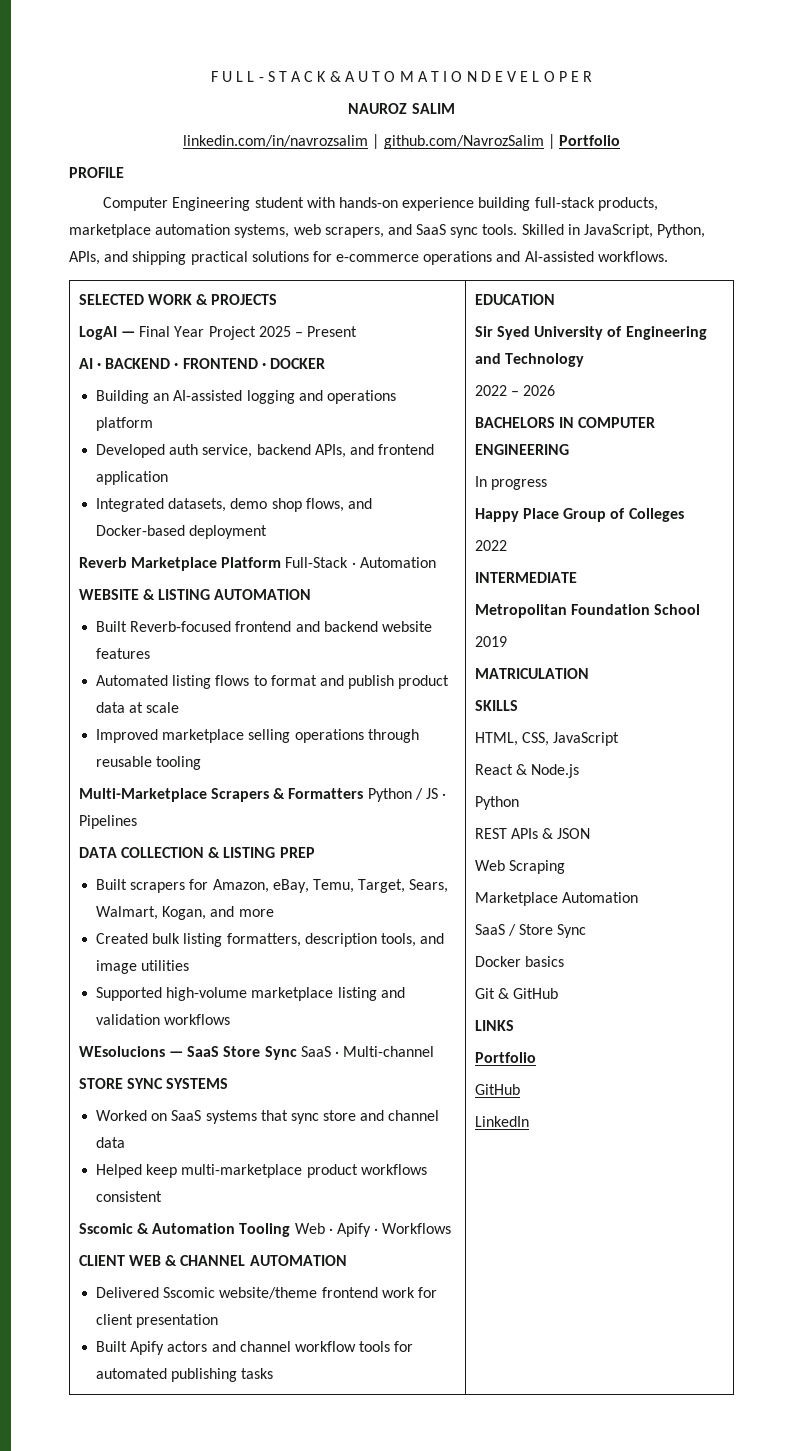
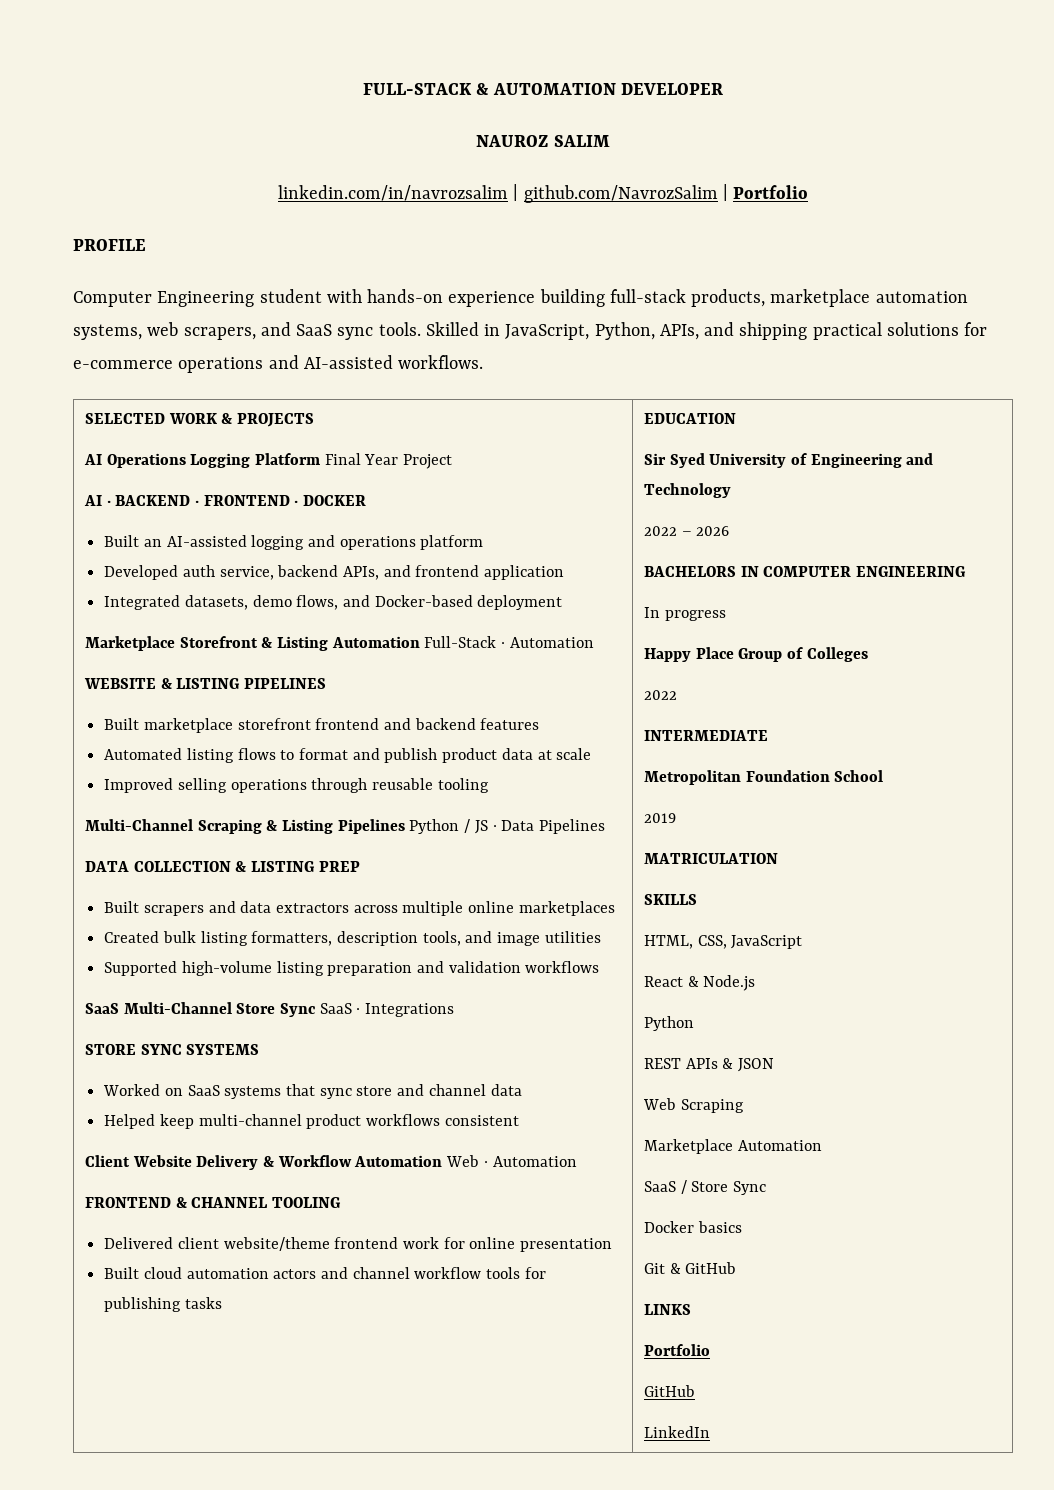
[210,71,593,82] F U L L - S T A C K & A U T O M A T I O N D E V E L O P E R -> [363,83,723,95] FULL-STACK & AUTOMATION DEVELOPER
[78,326,136,340] LogAI — -> [83,453,321,468] AI Operations Logging Platform
[258,326,358,337] 2025 – Present -> (453, 461) none
[95,390,149,404] Building -> [104,535,140,547] Built
[271,498,302,512] shop -> (292, 601) none
[78,557,282,571] Reverb Marketplace Platform -> [84,636,420,651] Marketplace Storefront & Listing Automation
[214,589,312,600] [95,621,232,632] AUTOMATION // Built Reverb-focused -> [244,678,327,689] [104,718,311,733] PIPELINES // Built marketplace storefront
[381,621,432,632] website -> (476, 724) none
[162,729,245,743] marketplace -> (174, 785) none
[78,788,364,802] Multi-Marketplace Scrapers & Formatters -> [84,819,405,834] Multi-Channel Scraping & Listing Pipelines
(447, 796) none -> [501,820,535,831] Data
[189,879,449,893] [95,906,274,920] for Amazon, eBay, Temu, Target, Sears, Walmart, Kogan, and more -> [208,901,615,916] and data extractors across multiple online marketplaces
[251,987,377,1001] marketplace listing -> [276,961,413,976] listing preparation
[78,1046,220,1057] WEsolucions — SaaS -> [84,1002,232,1014] SaaS Multi-Channel
[343,1046,435,1057] Multi-channel -> [365,1003,455,1017] Integrations
[181,1164,303,1178] multi-marketplace -> [198,1114,302,1126] multi-channel
[78,1223,452,1237] [78,1255,162,1266] Sscomic & Automation Tooling Web · Apify · Workflows // CLIENT WEB -> [84,1155,577,1170] [84,1197,171,1208] Client Website Delivery & Workflow Automation Web · Automation // FRONTEND
[249,1255,347,1266] AUTOMATION -> [272,1197,342,1208] TOOLING
[163,1287,216,1298] Sscomic -> [177,1237,219,1249] client
[95,1314,133,1325] client -> [469,1237,516,1249] online
[130,1341,165,1355] Apify -> [143,1267,269,1279] cloud automation
[95,1368,167,1379] automated -> (546, 1273) none

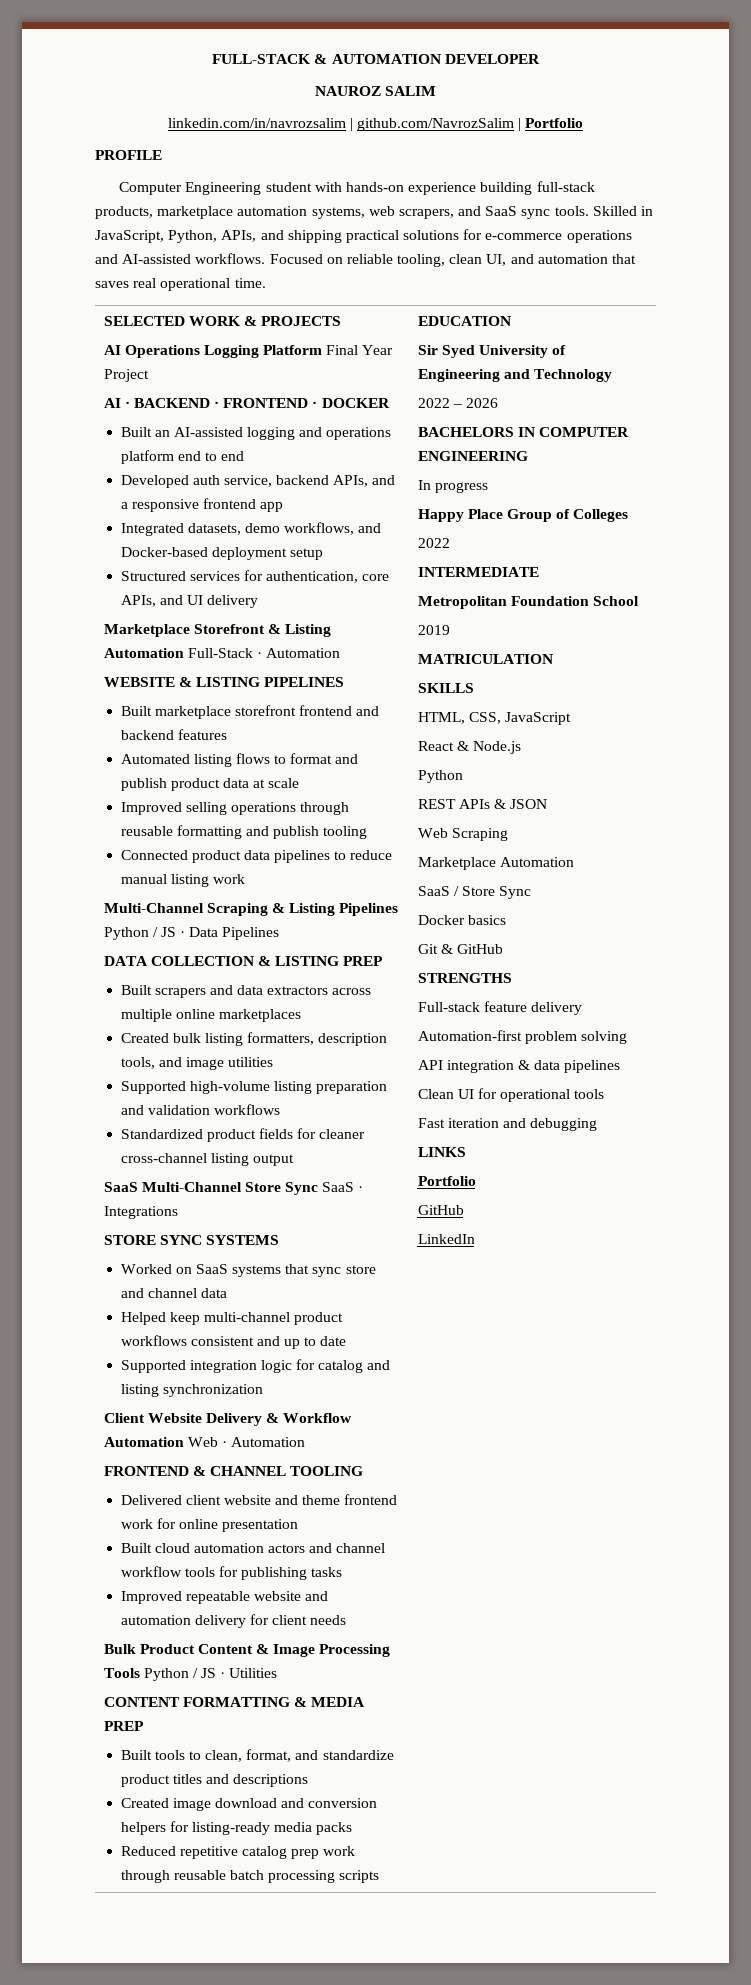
(484, 362) none -> [269,254,637,267] [95,278,266,291] Focused on reliable tooling, clean UI, and automation that saves real operational time.
(484, 542) none -> [177,451,245,461] end to end
[415,565,565,580] frontend application -> [120,498,284,512] a responsive frontend app
[296,595,339,610] flows, -> [284,522,355,535] workflows,
(563, 602) none -> [289,548,323,560] [120,570,390,583] [120,595,259,608] setup // Structured services for authentication, core APIs, and UI delivery
[437,778,489,793] tooling -> [176,825,368,839] [120,850,393,863] [120,874,245,887] formatting and publish tooling // Connected product data pipelines to reduce manual listing work
(600, 967) none -> [120,1128,366,1142] [120,1153,294,1166] // Standardized product fields for cleaner cross-channel listing output
(519, 1120) none -> [256,1336,347,1349] [120,1359,391,1373] [120,1384,263,1397] and up to date // Supported integration logic for catalog and listing synchronization
[223,1237,330,1251] website/theme -> [223,1495,341,1505] website and theme
(222, 1303) none -> [120,1591,329,1604] [120,1614,347,1628] [103,1644,391,1657] [103,1668,278,1681] [103,1697,366,1707] [103,1721,144,1731] [120,1749,394,1762] [120,1774,309,1787] [120,1798,378,1811] [120,1821,353,1835] [120,1846,356,1859] [120,1870,380,1883] // Improved repeatable website and automation delivery for client needs // Bulk Product Content & Image Processing Tools Python / JS · Utilities // CONTENT FORMATTING & MEDIA PREP // Built tools to clean, format, and standardize product titles and descriptions // Created image download and conversion helpers for listing-ready media packs // Reduced repetitive catalog prep work through reusable batch processing scripts
(737, 1268) none -> [417,973,512,983] [417,1001,582,1015] [417,1030,627,1044] [417,1060,621,1073] [417,1088,605,1102] [417,1118,598,1131] // STRENGTHS // Full-stack feature delivery // Automation-first problem solving // API integration & data pipelines // Clean UI for operational tools // Fast iteration and debugging

